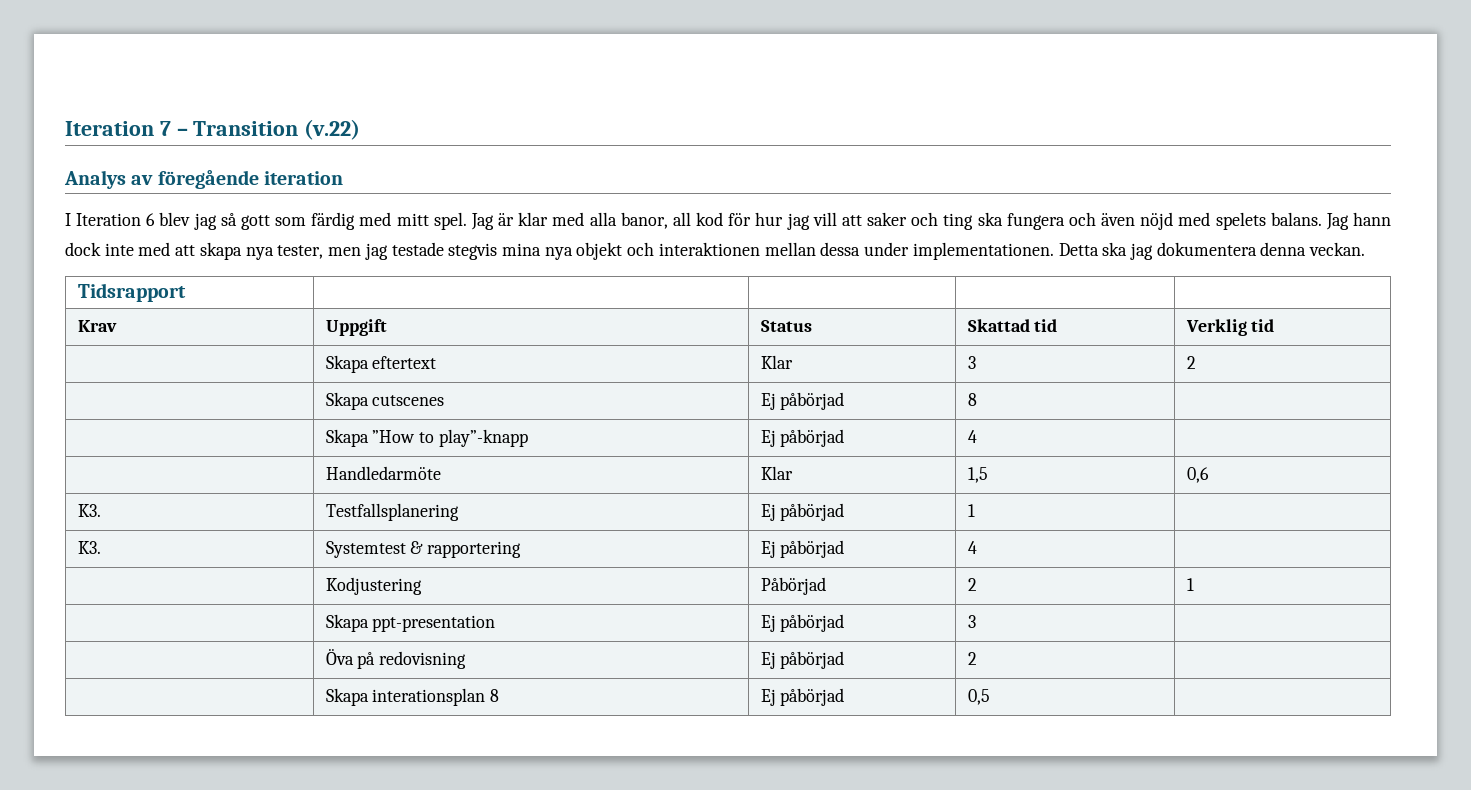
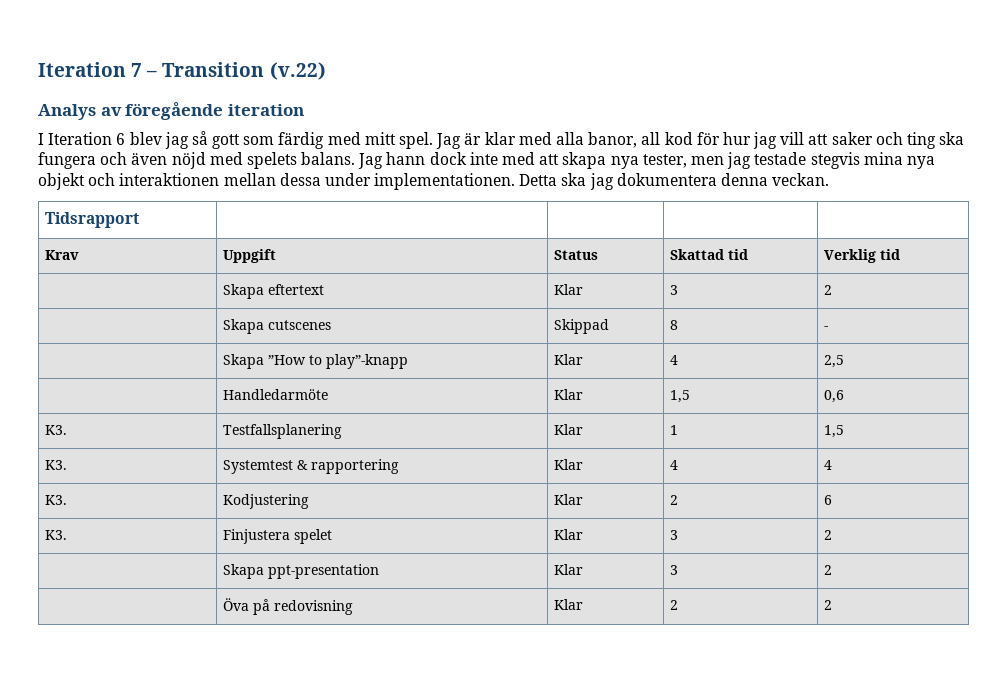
[760,392,845,410] [967,393,977,406] Ej påbörjad | 8 | -> [554,319,610,334] [670,320,679,330] [824,326,829,330] Skippad | 8 | -
[760,429,845,447] [967,430,977,443] Ej påbörjad | 4 | -> [554,354,584,365] [670,355,679,365] [824,355,845,368] Klar | 4 | 2,5
[760,503,845,521] [967,504,975,517] Ej påbörjad | 1 | -> [554,424,584,435] [670,425,679,435] [824,425,845,438] Klar | 1 | 1,5
[760,540,845,558] [967,541,977,554] Ej påbörjad | 4 | // -> [554,459,584,470] [670,460,679,470] [824,460,833,470] [45,495,68,505] Klar | 4 | 4 // K3.
[760,577,826,595] [967,578,977,591] [1186,578,1194,591] Påbörjad | 2 | 1 -> [554,494,584,505] [670,495,679,505] [824,495,833,505] [45,530,68,540] [223,529,333,544] [554,529,584,540] [670,530,679,540] [824,530,833,540] Klar | 2 | 6 // K3. | Finjustera spelet | Klar | 3 | 2
[760,614,845,632] [967,615,976,628] Ej påbörjad | 3 | -> [554,564,584,575] [670,565,679,575] [824,565,833,575] Klar | 3 | 2
[760,651,845,669] [967,652,977,665] [325,688,499,706] [760,688,845,706] [967,689,990,705] Ej påbörjad | 2 | // | Skapa interationsplan 8 | Ej påbörjad | 0,5 | -> [554,599,584,610] [670,600,679,610] [824,600,833,610] Klar | 2 | 2

